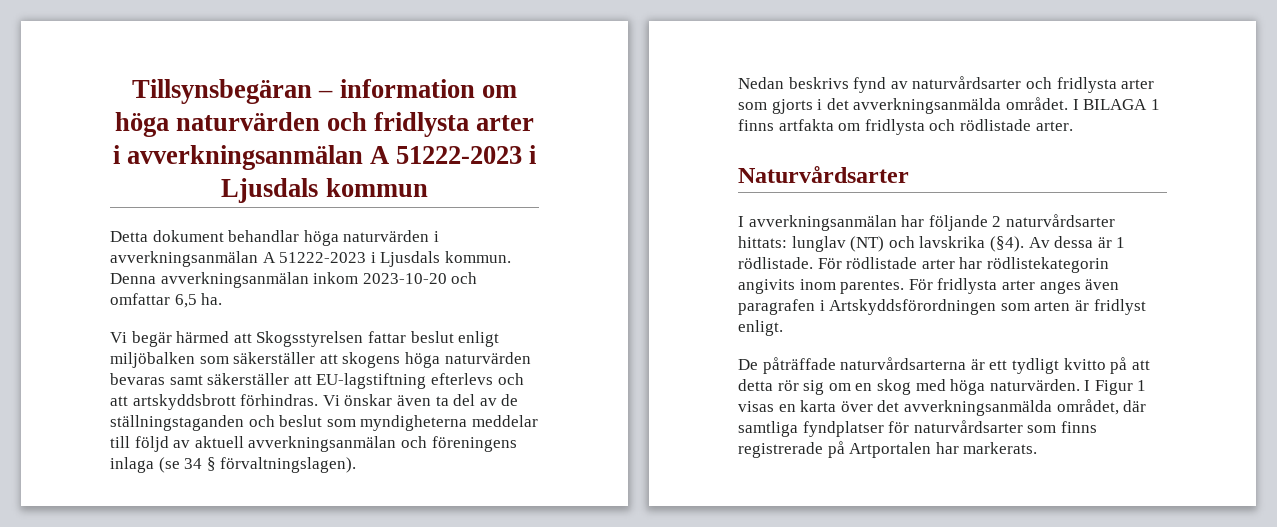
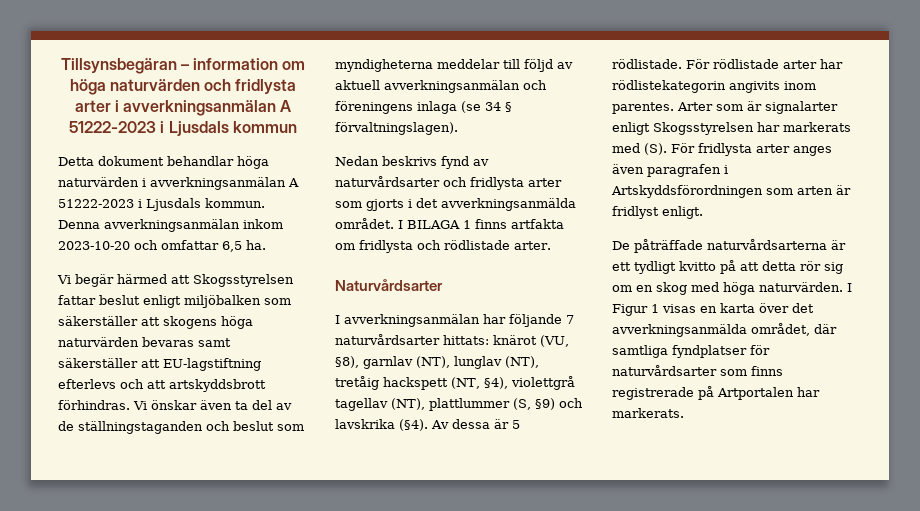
[992,216,1002,227] 2 -> [566,315,574,324] 7
[791,236,885,252] lunglav (NT) -> [493,335,569,347] [335,356,539,369] [335,376,575,390] [335,398,555,411] knärot (VU, §8), garnlav (NT), lunglav (NT), tretåig hackspett (NT, §4), violettgrå tagellav (NT), plattlummer (S, §9)
[1116,237,1126,248] 1 -> [512,420,520,429] 5
(905, 287) none -> [677,101,838,114] [612,122,851,135] [612,143,667,155] Arter som är signalarter enligt Skogsstyrelsen har markerats med (S).

